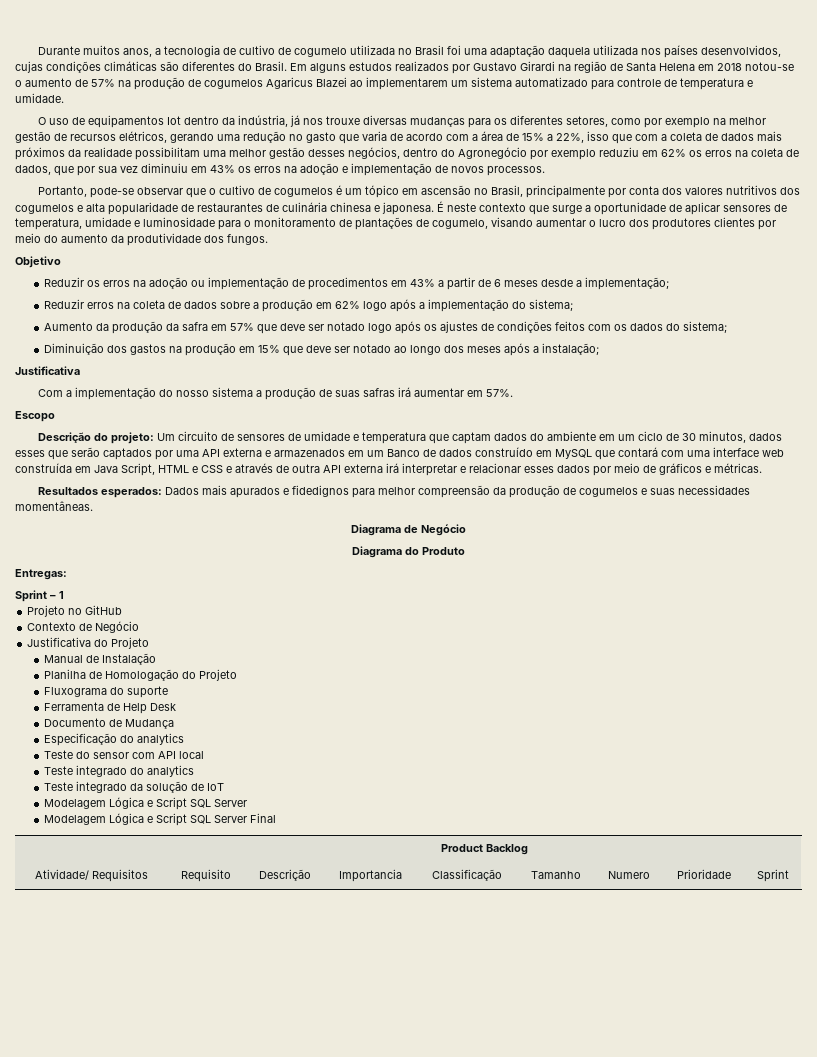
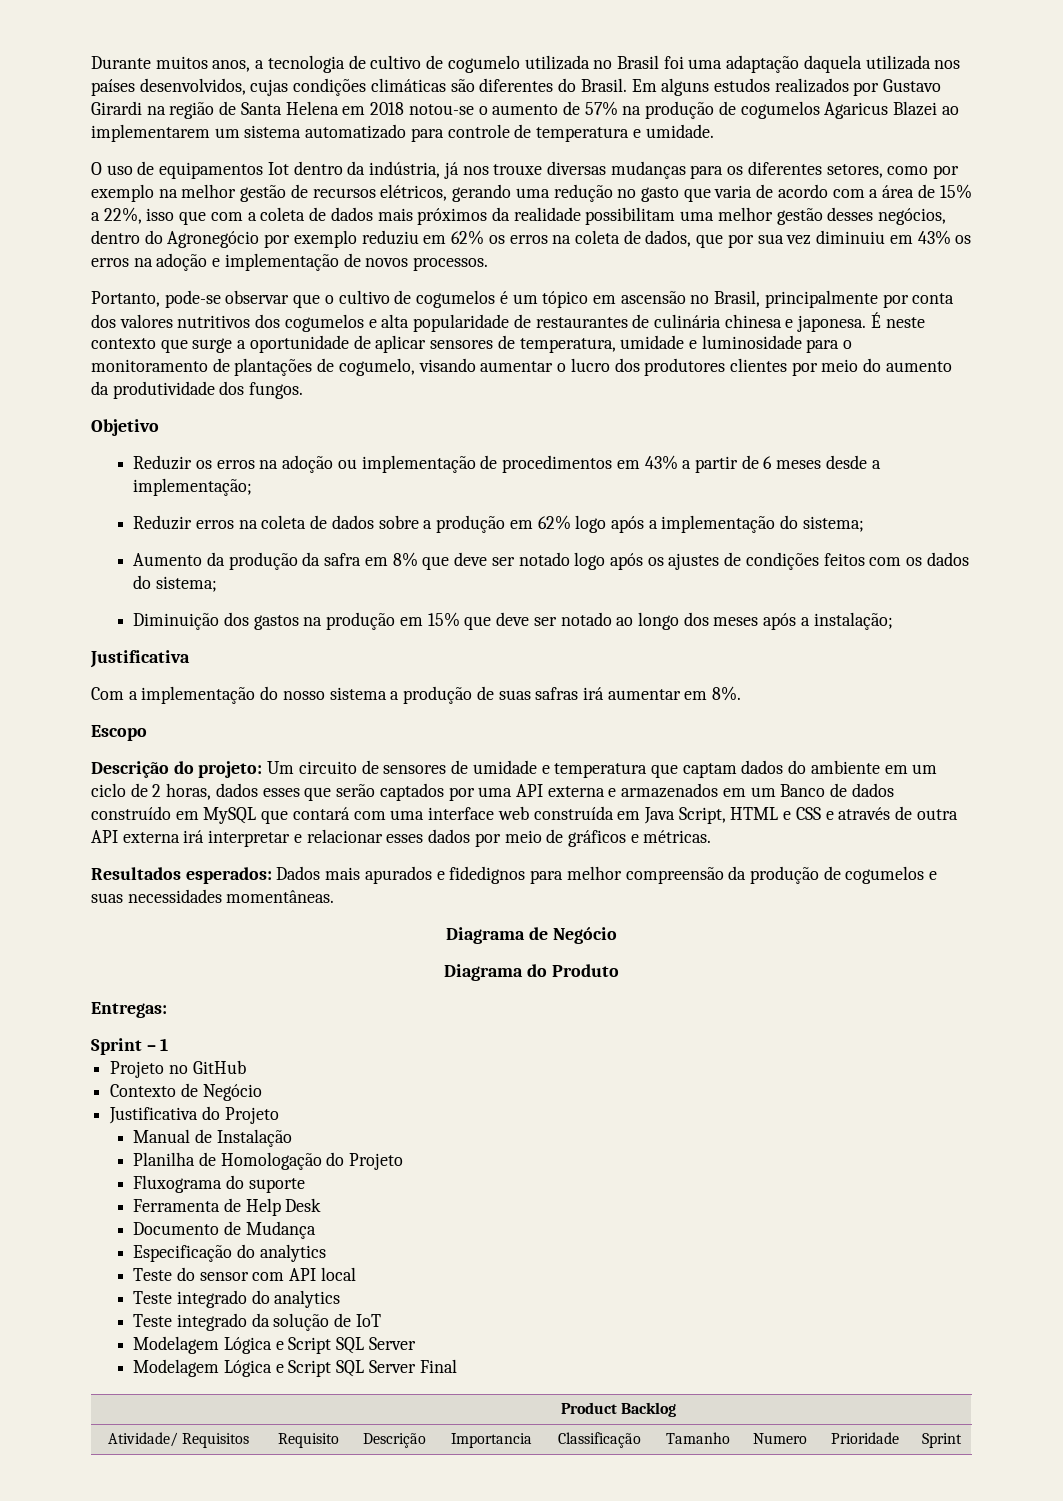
[230,323,255,331] 57% -> [392,552,418,567] 8%
[485,389,513,397] 57%. -> [712,686,742,701] 8%.
[681,431,746,443] 30 minutos, -> [152,783,212,800] 2 horas,

